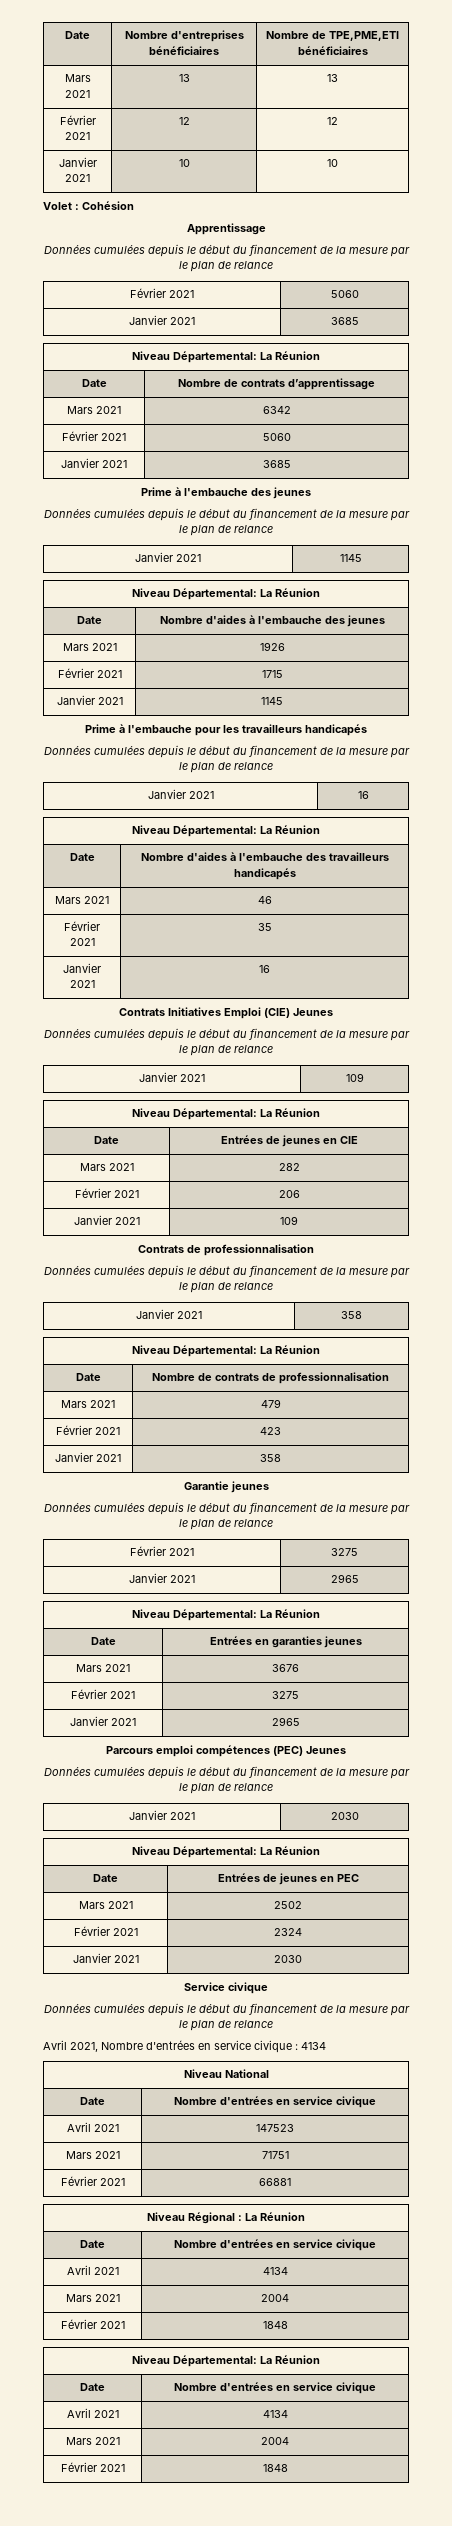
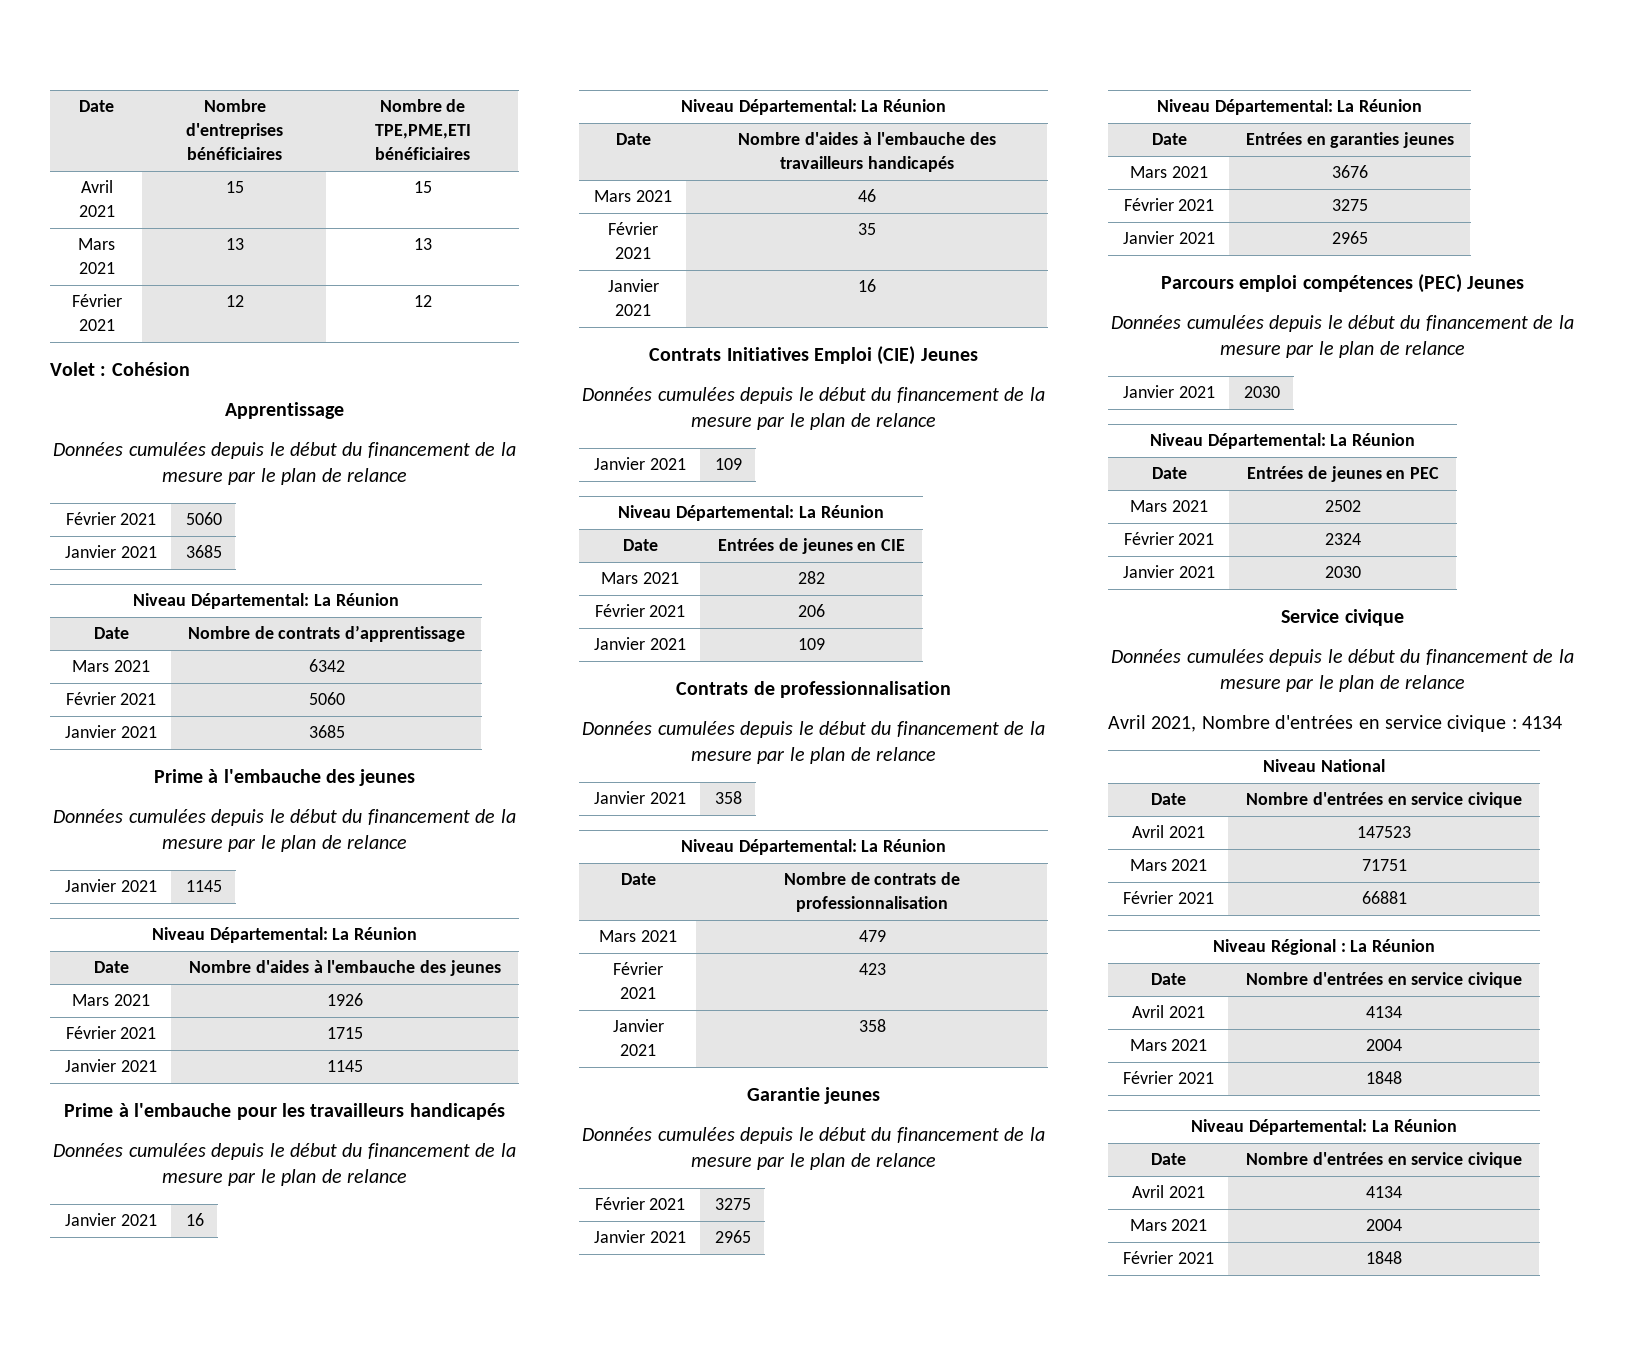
(368, 50) none -> [80,180,113,193] [78,205,115,217] [225,181,244,193] [413,181,432,193] // Avril 2021 | 15 | 15
[58,157,97,167] [65,174,90,182] [178,159,190,167] [327,159,338,167] // Janvier 2021 | 10 | 10 -> (432, 301) none

